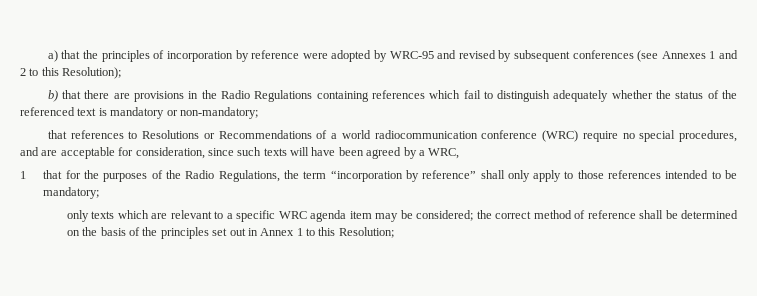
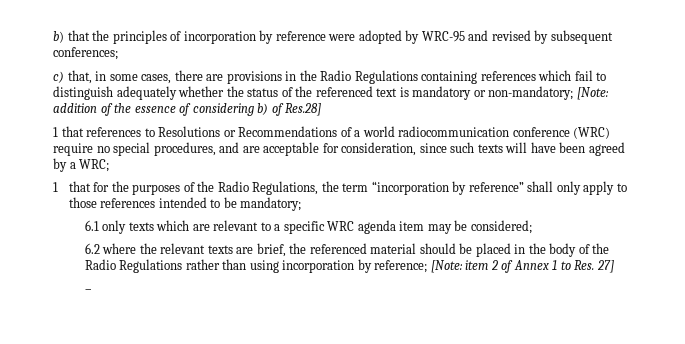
[47,50,58,62] a) -> [53,31,64,43] b)
[572,50,738,62] [20,67,122,79] [47,90,82,102] conferences (see Annexes 1 and 2 to this Resolution); // b) that -> [53,47,118,60] [53,70,172,84] conferences; // c) that, in some cases,
(258, 113) // -> [576,87,609,100] [53,103,322,116] [53,127,58,137] [Note: addition of the essence of considering b) of Res.28] // 1
[428,148,460,159] WRC, -> [79,159,110,172] WRC;
(100, 193) none -> [84,220,99,231] 6.1
[476,210,738,219] [66,227,394,239] the correct method of reference shall be determined on the basis of the principles set out in Annex 1 to this Resolution; -> [84,243,610,257] [84,259,614,273] [84,289,92,293] // 6.2 where the relevant texts are brief, the referenced material should be placed in the body of the Radio Regulations rather than using incorporation by reference; [Note: item 2 of Annex 1 to Res. 27] // –

